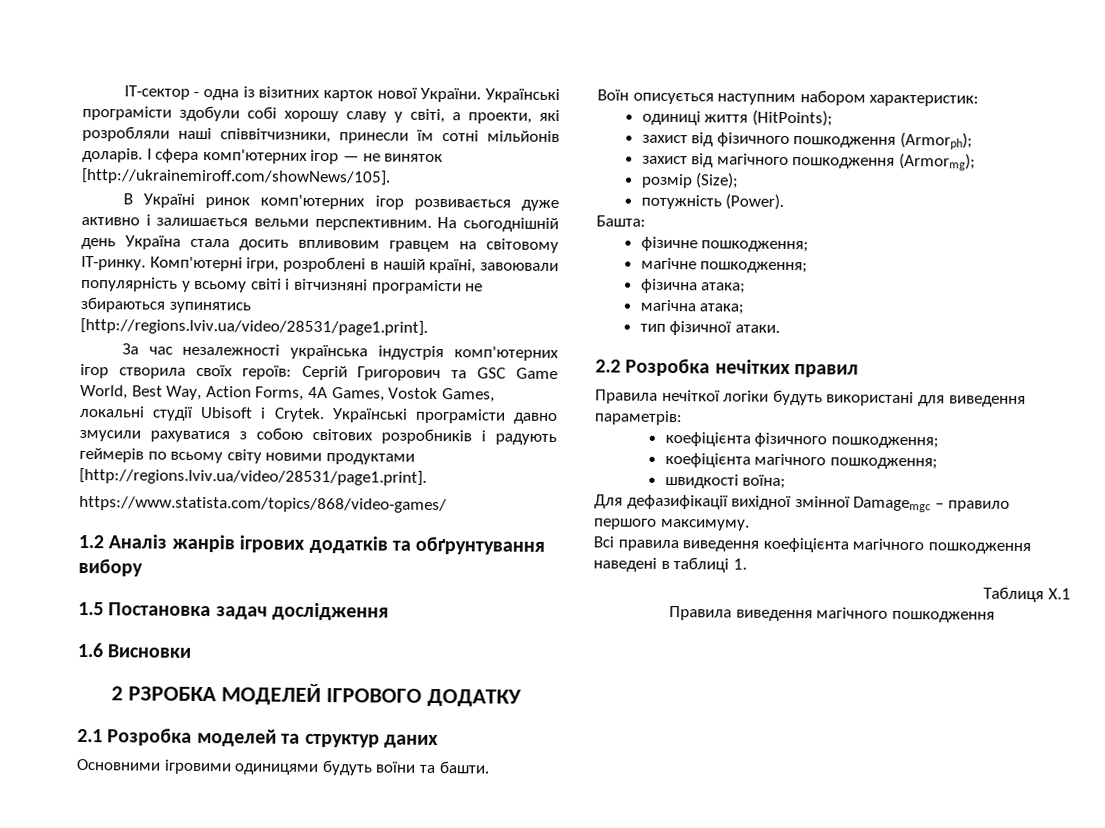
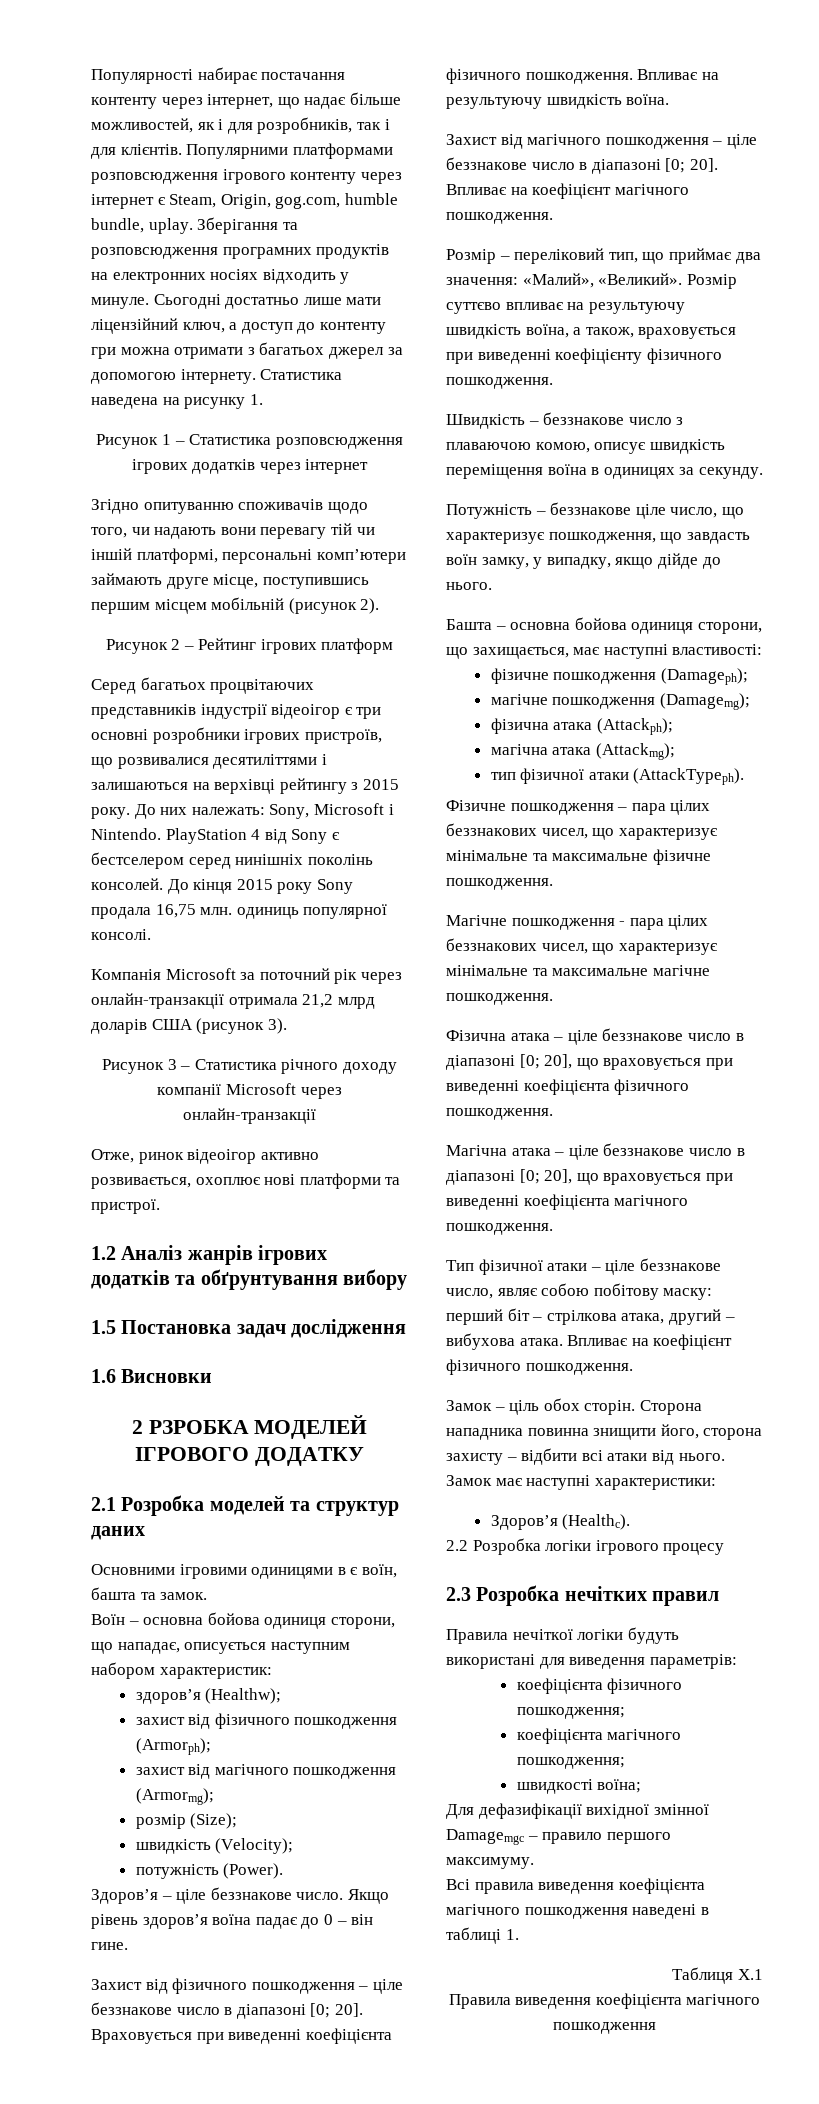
[123,85,560,104] [82,105,560,124] [82,125,560,144] [82,147,444,165] [81,167,391,186] [122,193,559,212] [81,214,559,233] [81,235,559,254] [81,255,559,274] [81,276,484,295] [80,296,251,314] [80,317,428,336] [121,343,559,362] [80,363,558,382] [80,384,495,403] [79,405,558,425] [79,427,557,446] [79,447,415,465] [79,467,427,486] [79,495,447,514] IT-сектор - одна із візитних карток нової України. Українські програмісти здобули собі хорошу славу у світі, а проекти, які розробляли наші співвітчизники, принесли їм сотні мільйонів доларів. І сфера комп'ютерних ігор — не виняток [http://ukrainemiroff.com/showNews/105]. // В Україні ринок комп'ютерних ігор розвивається дуже активно і залишається вельми перспективним. На сьогоднішній день Україна стала досить впливовим гравцем на світовому IT-ринку. Комп'ютерні ігри, розроблені в нашій країні, завоювали популярність у всьому світі і вітчизняні програмісти не збираються зупинятись [http://regions.lviv.ua/video/28531/page1.print]. // За час незалежності українська індустрія комп'ютерних ігор створила своїх героїв: Сергій Григорович та GSC Game World, Best Way, Action Forms, 4А Games, Vostok Games, локальні студії Ubisoft і Crytek. Українські програмісти давно змусили рахуватися з собою світових розробників і радують геймерів по всьому світу новими продуктами [http://regions.lviv.ua/video/28531/page1.print]. // https://www.statista.com/topics/868/video-games/ -> [91,67,346,84] [91,92,401,109] [91,117,390,134] [91,143,393,159] [91,169,402,184] [91,193,398,209] [91,217,298,234] [91,244,390,259] [91,269,350,284] [91,294,382,309] [91,318,386,334] [91,342,403,359] [91,369,343,384] [91,394,263,409] [96,434,403,449] [131,459,369,474] [91,499,368,514] [91,523,375,539] [91,548,406,564] [91,573,369,589] [91,597,380,614] [105,638,394,654] [91,677,315,694] [91,704,382,719] [91,727,382,744] [91,754,327,769] [91,778,399,794] [91,803,394,819] [91,828,340,844] [91,852,373,869] [91,878,353,894] [91,904,388,919] [91,929,151,940] [91,968,402,984] [91,993,375,1009] [91,1018,287,1034] [102,1059,397,1074] [157,1083,342,1099] [183,1108,316,1124] [91,1149,319,1164] [91,1173,401,1189] [91,1199,160,1214] Популярності набирає постачання контенту через інтернет, що надає більше можливостей, як і для розробників, так і для клієнтів. Популярними платформами розповсюдження ігрового контенту через інтернет є Steam, Origin, gog.com, humble bundle, uplay. Зберігання та розповсюдження програмних продуктів на електронних носіях відходить у минуле. Сьогодні достатньо лише мати ліцензійний ключ, а доступ до контенту гри можна отримати з багатьох джерел за допомогою інтернету. Статистика наведена на рисунку 1. // Рисунок 1 – Статистика розповсюдження ігрових додатків через інтернет // Згідно опитуванню споживачів щодо того, чи надають вони перевагу тій чи іншій платформі, персональні комп’ютери займають друге місце, поступившись першим місцем мобільній (рисунок 2). // Рисунок 2 – Рейтинг ігрових платформ // Серед багатьох процвітаючих представників індустрії відеоігор є три основні розробники ігрових пристроїв, що розвивалися десятиліттями і залишаються на верхівці рейтингу з 2015 року. До них належать: Sony, Microsoft і Nintendo. PlayStation 4 від Sony є бестселером серед нинішніх поколінь консолей. До кінця 2015 року Sony продала 16,75 млн. одиниць популярної консолі. // Компанія Microsoft за поточний рік через онлайн-транзакції отримала 21,2 млрд доларів США (рисунок 3). // Рисунок 3 – Статистика річного доходу компанії Microsoft через онлайн-транзакції // Отже, ринок відеоігор активно розвивається, охоплює нові платформи та пристрої.
[321,760,490,776] [597,89,629,101] будуть воїни та башти. // Воїн -> [337,1564,397,1578] [91,1587,208,1600] [91,1612,395,1629] [91,1642,180,1654] в є воїн, башта та замок. // Воїн – основна бойова одиниця сторони, що нападає,
[641,109,833,127] одиниці життя (HitPoints); -> [135,1688,282,1704] здоров’я (Healthw);
(740, 180) none -> [135,1838,294,1854] // швидкість (Velocity);
[596,215,646,227] [640,236,810,253] [640,257,809,274] Башта: // фізичне пошкодження; // магічне пошкодження; -> [91,1887,389,1904] [91,1914,374,1929] [91,1942,128,1950] [91,1978,403,1994] [91,2002,363,2019] [91,2028,392,2044] [446,68,719,84] [446,94,670,109] [446,134,757,149] [446,157,718,174] [446,183,689,199] [446,212,553,224] [446,248,761,264] [446,273,737,289] [446,302,685,314] [446,324,737,339] [446,348,722,364] [446,377,553,389] [446,412,684,429] [446,439,725,454] [446,464,763,479] [446,502,744,519] [446,532,750,544] [446,553,721,569] [446,582,492,590] [446,617,762,634] [446,644,763,659] [490,668,748,685] [490,693,750,710] Здоров’я – ціле беззнакове число. Якщо рівень здоров’я воїна падає до 0 – він гине. // Захист від фізичного пошкодження – ціле беззнакове число в діапазоні [0; 20]. Враховується при виведенні коефіцієнта фізичного пошкодження. Впливає на результуючу швидкість воїна. // Захист від магічного пошкодження – ціле беззнакове число в діапазоні [0; 20]. Впливає на коефіцієнт магічного пошкодження. // Розмір – переліковий тип, що приймає два значення: «Малий», «Великий». Розмір суттєво впливає на результуючу швидкість воїна, а також, враховується при виведенні коефіцієнту фізичного пошкодження. // Швидкість – беззнакове число з плаваючою комою, описує швидкість переміщення воїна в одиницях за секунду. // Потужність – беззнакове ціле число, що характеризує пошкодження, що завдасть воїн замку, у випадку, якщо дійде до нього. // Башта – основна бойова одиниця сторони, що захищається, має наступні властивості: // фізичне пошкодження (Damageph); // магічне пошкодження (Damagemg);
[701,282,747,294] атака; -> [553,718,673,735] атака (Attackph);
[699,303,745,315] атака; -> [552,743,675,760] атака (Attackmg);
[734,324,780,333] [595,359,621,373] атаки. // 2.2 -> [588,768,745,785] [446,800,711,815] [446,823,718,840] [446,849,711,865] [446,878,553,890] [446,915,709,930] [446,938,718,955] [446,965,710,976] [446,993,553,1005] [446,1028,744,1045] [446,1054,733,1070] [446,1079,690,1095] [446,1108,553,1120] [446,1143,745,1160] [446,1169,733,1185] [446,1194,689,1210] [446,1223,553,1235] [446,1258,721,1275] [446,1283,713,1300] [446,1308,735,1325] [446,1333,733,1350] [446,1359,633,1375] [446,1398,702,1415] [446,1424,763,1440] [446,1448,725,1465] [446,1475,716,1490] [490,1514,631,1530] [446,1538,725,1555] [446,1587,471,1601] атаки (AttackTypeph). // Фізичне пошкодження – пара цілих беззнакових чисел, що характеризує мінімальне та максимальне фізичне пошкодження. // Магічне пошкодження - пара цілих беззнакових чисел, що характеризує мінімальне та максимальне магічне пошкодження. // Фізична атака – ціле беззнакове число в діапазоні [0; 20], що враховується при виведенні коефіцієнта фізичного пошкодження. // Магічна атака – ціле беззнакове число в діапазоні [0; 20], що враховується при виведенні коефіцієнта магічного пошкодження. // Тип фізичної атаки – ціле беззнакове число, являє собою побітову маску: перший біт – стрілкова атака, другий – вибухова атака. Впливає на коефіцієнт фізичного пошкодження. // Замок – ціль обох сторін. Сторона нападника повинна знищити його, сторона захисту – відбити всі атаки від нього. Замок має наступні характеристики: // Здоров’я (Healthc). // 2.2 Розробка логіки ігрового процесу // 2.3
(813, 615) none -> [595,1993,682,2009] коефіцієнта

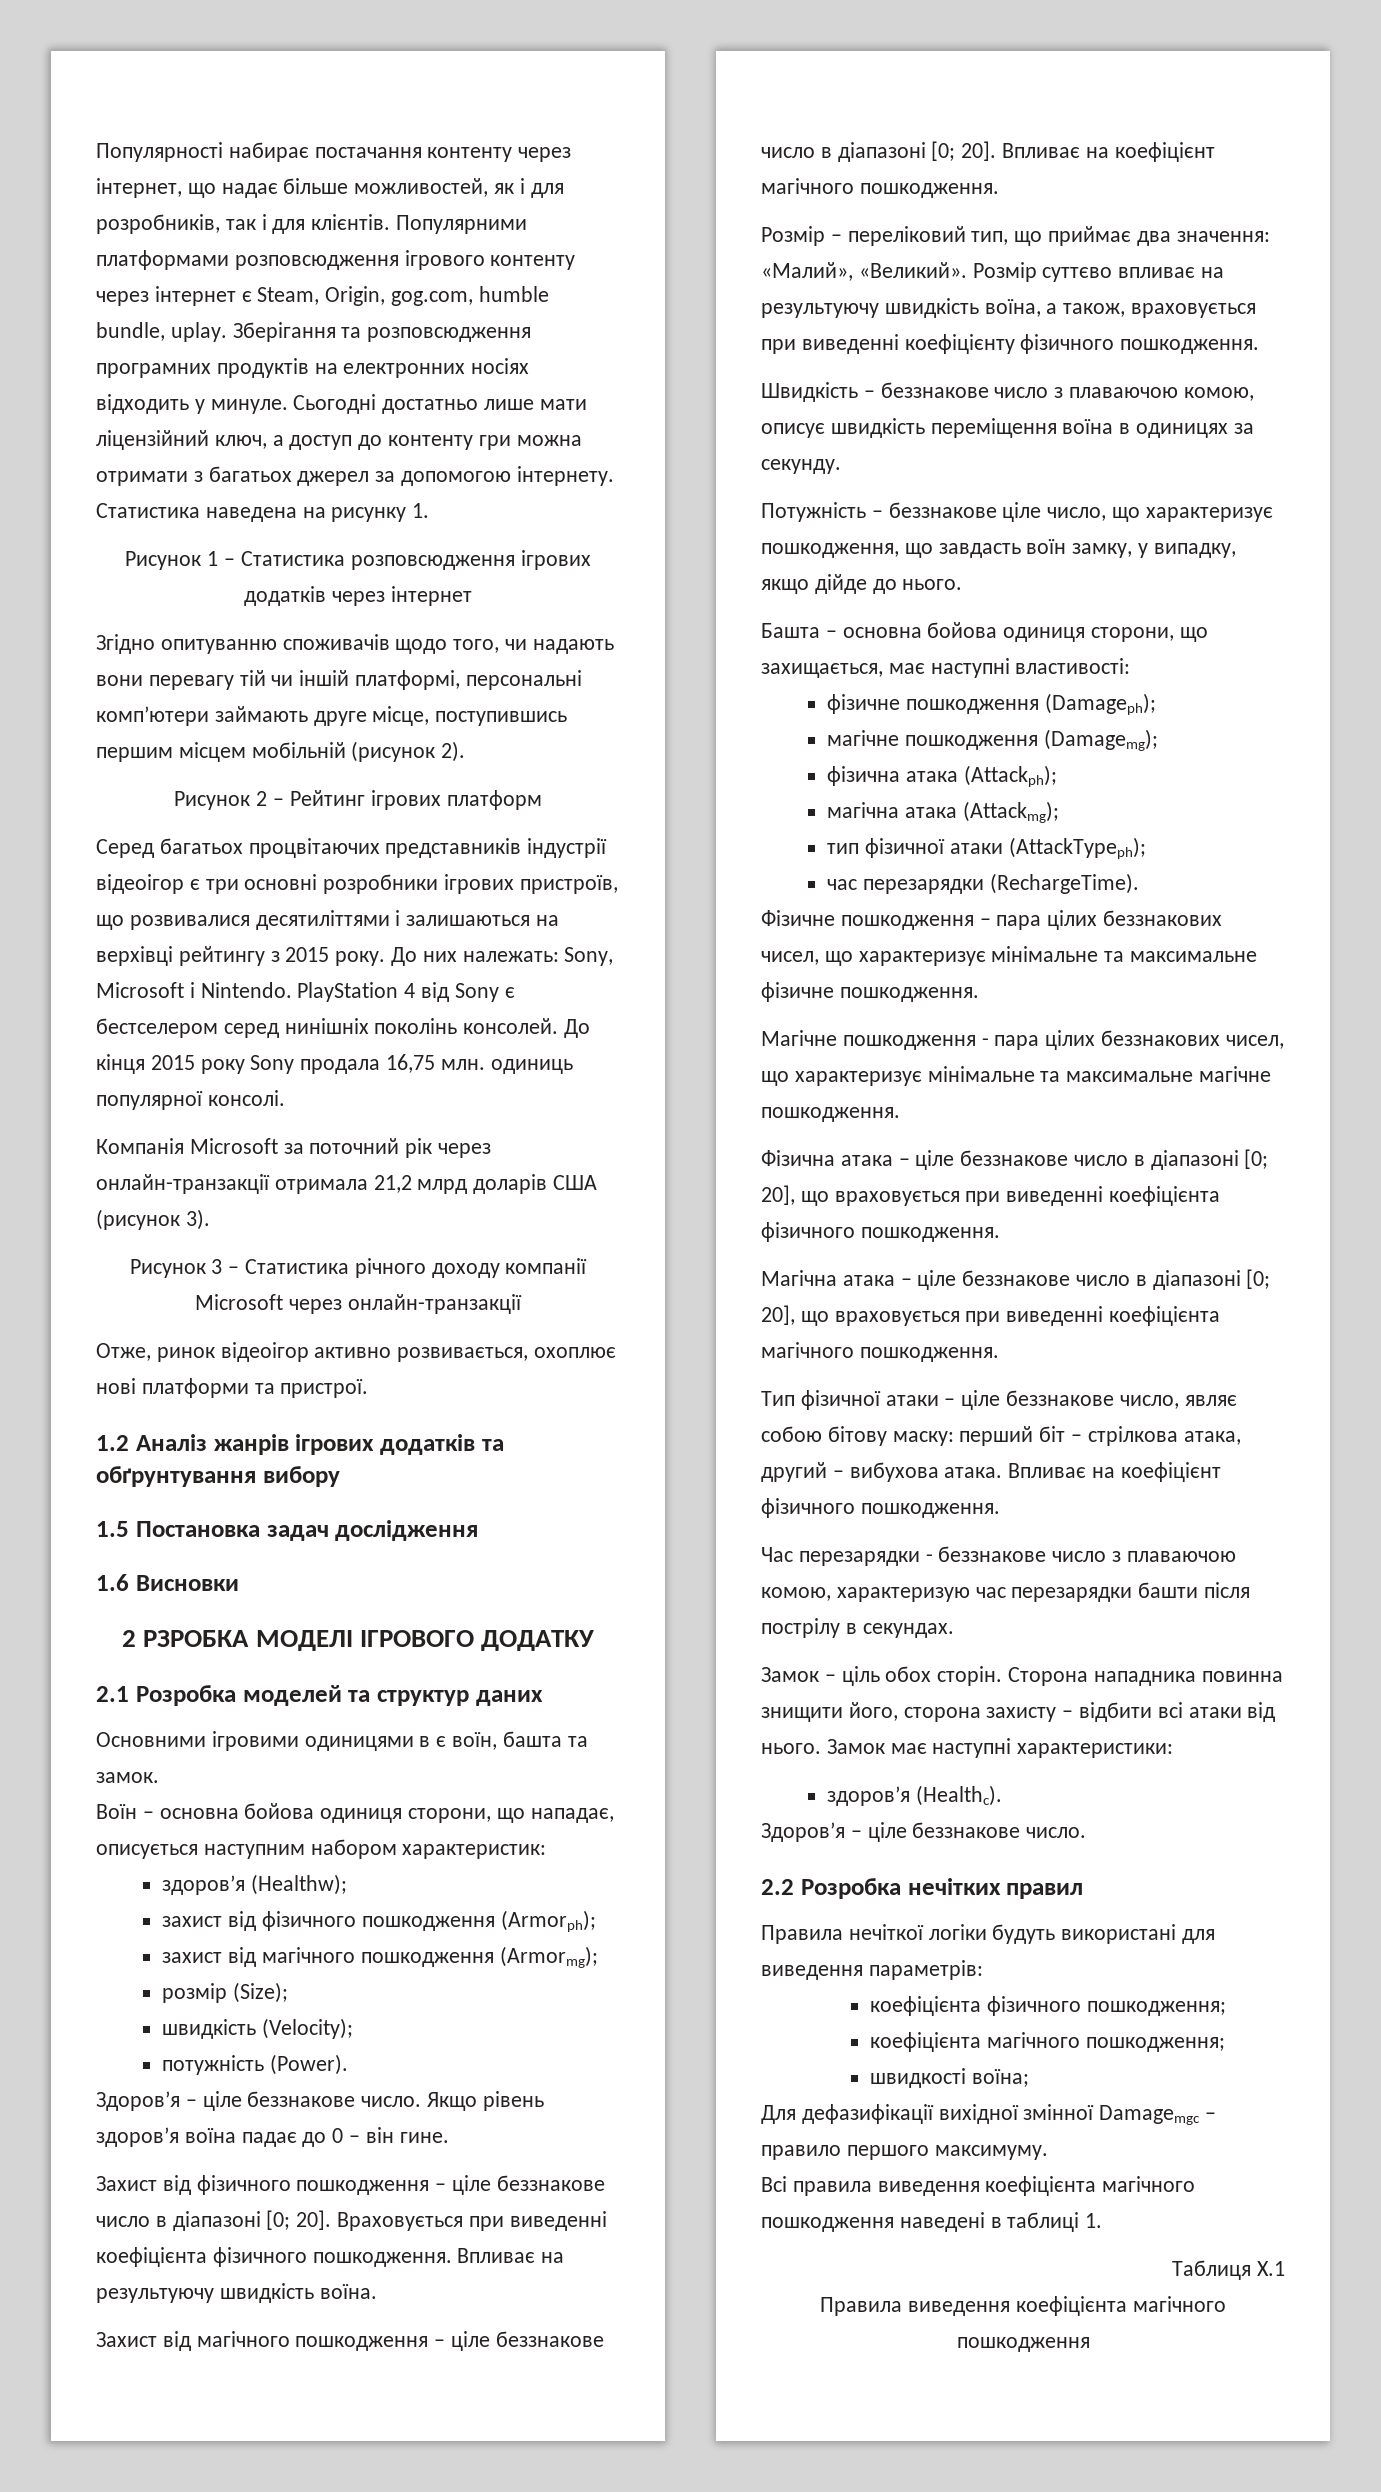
[254,1415,368,1439] МОДЕЛЕЙ -> [255,1630,353,1651] МОДЕЛІ
[633,768,745,785] (AttackTypeph). -> [1008,837,1146,859] [827,873,1139,894] (AttackTypeph); // час перезарядки (RechargeTime).
[593,1283,659,1300] побітову -> [827,1426,887,1446] бітову
(633, 1369) none -> [761,1546,1236,1566] [761,1582,1251,1602] [761,1618,954,1638] // Час перезарядки - беззнакове число з плаваючою комою, характеризую час перезарядки башти після пострілу в секундах.
[490,1515,558,1530] Здоров’я -> [827,1786,911,1806] здоров’я
[446,1538,725,1555] [446,1587,471,1601] 2.2 Розробка логіки ігрового процесу // 2.3 -> [761,1822,1087,1842] [761,1879,794,1895] Здоров’я – ціле беззнакове число. // 2.2

